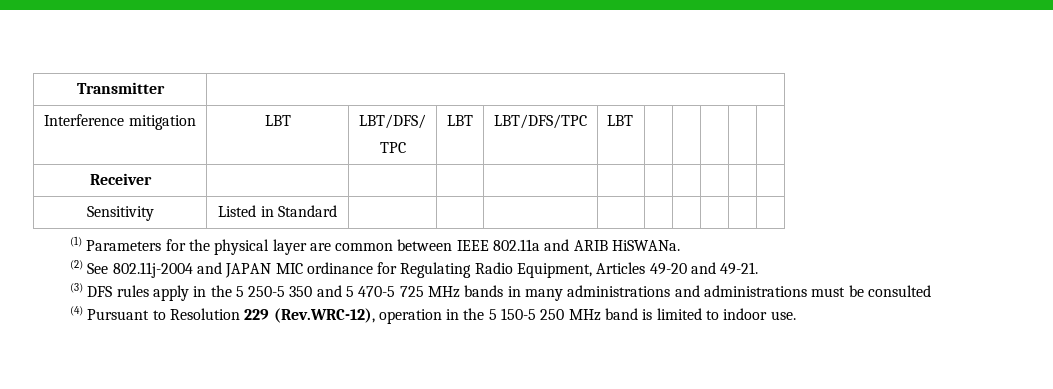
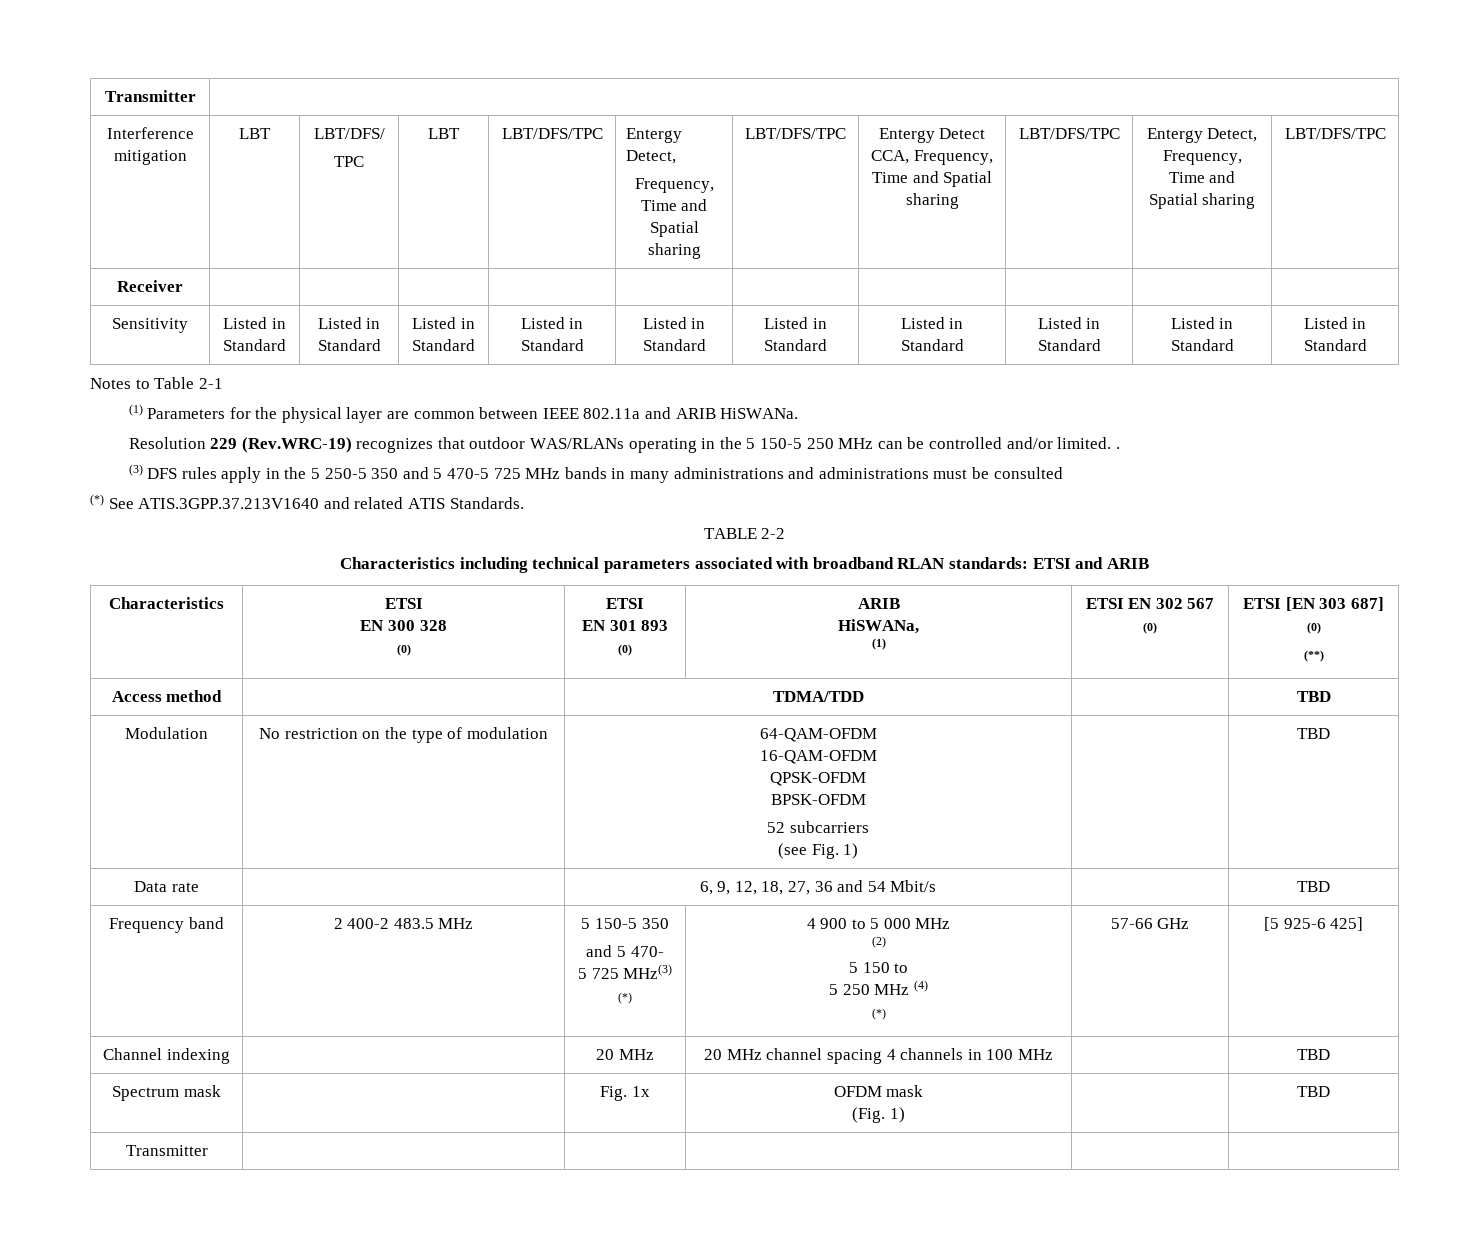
[607,115,634,126] LBT | | | | | -> [626,128,683,143] [626,150,677,164] [634,178,714,193] [640,199,708,211] [649,221,699,237] [647,243,701,259] [745,128,846,139] [878,128,986,143] [871,150,993,165] [871,171,993,187] [905,193,959,209] [1018,128,1120,139] [1146,128,1258,143] [1162,150,1242,165] [1168,171,1236,183] [1148,193,1256,209] [1284,128,1386,139] Entergy Detect, // Frequency, Time and Spatial sharing | LBT/DFS/TPC | Entergy Detect CCA, Frequency, Time and Spatial sharing | LBT/DFS/TPC | Entergy Detect, Frequency, Time and Spatial sharing | LBT/DFS/TPC
(337, 211) | | | | | | | | -> [317,317,381,329] [317,339,381,351] [412,317,475,329] [412,339,475,351] [520,317,584,329] [520,339,584,351] [642,317,706,329] [642,339,706,351] [764,317,827,329] [764,339,827,351] [900,317,964,329] [900,339,964,351] [1037,317,1101,329] [1037,339,1101,351] [1170,317,1234,329] [1170,339,1234,351] [1303,317,1367,329] [1303,339,1367,351] [90,377,223,389] Listed in Standard | Listed in Standard | Listed in Standard | Listed in Standard | Listed in Standard | Listed in Standard | Listed in Standard | Listed in Standard | Listed in Standard // Notes to Table 2-1
[69,260,759,278] (2) See 802.11j-2004 and JAPAN MIC ordinance for Regulating Radio Equipment, Articles 49-20 and 49-21. -> [128,437,1120,453] Resolution 229 (Rev.WRC-19) recognizes that outdoor WAS/RLANs operating in the 5 150-5 250 MHz can be controlled and/or limited. .
[69,306,796,324] (4) Pursuant to Resolution 229 (Rev.WRC-12), operation in the 5 150-5 250 MHz band is limited to indoor use. -> [90,494,524,509] [703,528,786,539] [340,557,1149,573] [109,597,224,609] [384,598,423,609] [360,620,447,631] [396,644,411,656] [606,598,644,609] [581,620,669,631] [618,644,632,656] [857,598,900,609] [838,619,919,634] [871,638,886,650] [1085,598,1215,609] [1143,622,1157,634] [1243,597,1384,611] [1306,622,1321,634] [1303,650,1324,662] [111,690,223,702] [772,691,864,702] [1296,691,1331,702] [125,727,208,739] [259,727,548,743] [759,728,877,742] [759,750,877,764] [770,772,866,786] [770,794,866,805] [767,821,869,833] [777,843,859,859] [1297,728,1330,739] [134,881,199,892] [699,880,937,895] [1297,881,1330,892] [109,917,224,933] [333,918,474,929] [581,918,669,929] [586,945,664,957] [577,964,673,979] [618,992,632,1004] [806,918,951,929] [871,936,886,948] [848,962,909,973] [829,980,928,995] [871,1008,886,1020] [1110,918,1190,929] [1263,917,1364,931] [103,1048,230,1064] [596,1049,654,1060] [704,1048,1053,1064] [1297,1049,1330,1060] [112,1085,221,1101] [600,1086,650,1101] [833,1085,924,1097] [852,1107,905,1123] [1297,1086,1330,1097] [125,1145,208,1156] (*) See ATIS.3GPP.37.213V1640 and related ATIS Standards. // TABLE 2-2 // Characteristics including technical parameters associated with broadband RLAN standards: ETSI and ARIB // Characteristics | ETSI // EN 300 328 // (0) | ETSI // EN 301 893 // (0) | ARIB // HiSWANa, // (1) | ETSI EN 302 567 // (0) | ETSI [EN 303 687] // (0) // (**) // Access method | | TDMA/TDD | | TBD // Modulation | No restriction on the type of modulation | 64-QAM-OFDM // 16-QAM-OFDM // QPSK-OFDM // BPSK-OFDM // 52 subcarriers // (see Fig. 1) | | TBD // Data rate | | 6, 9, 12, 18, 27, 36 and 54 Mbit/s | | TBD // Frequency band | 2 400-2 483.5 MHz | 5 150-5 350 // and 5 470- // 5 725 MHz(3) // (*) | 4 900 to 5 000 MHz // (2) // 5 150 to // 5 250 MHz (4) // (*) | 57-66 GHz | [5 925-6 425] // Channel indexing | | 20 MHz | 20 MHz channel spacing 4 channels in 100 MHz | | TBD // Spectrum mask | | Fig. 1x | OFDM mask // (Fig. 1) | | TBD // Transmitter | | | | |

